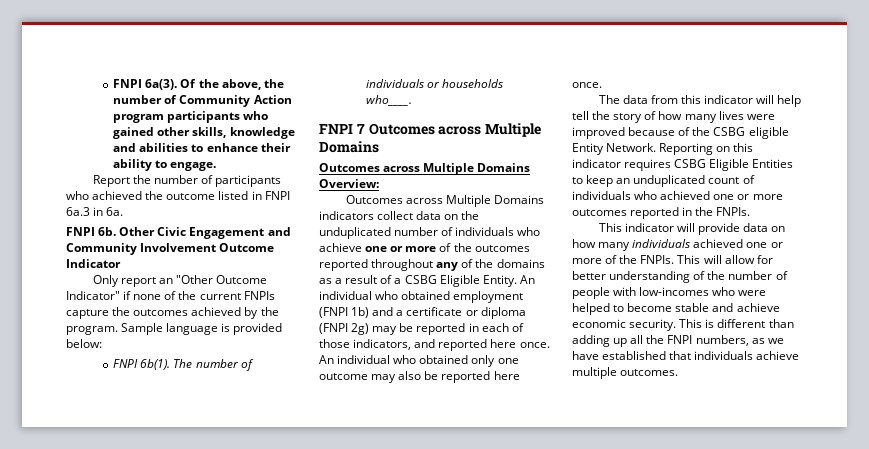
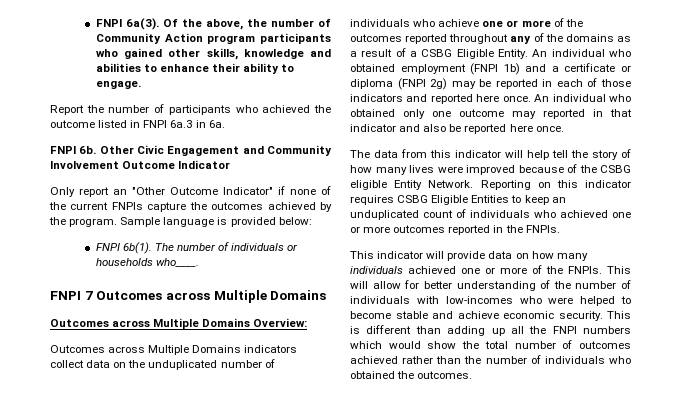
[353,339,412,350] indicators, -> [350,94,403,102] indicators
(397, 378) none -> [543,109,632,119] [350,124,421,132] reported in that indicator and
[572,287,610,299] people -> [350,296,410,304] individuals
[695,335,784,346] [572,351,800,360] [572,367,617,379] numbers, as we have established that individuals achieve multiple -> [583,326,631,334] [350,340,631,349] [350,355,631,364] [350,371,415,379] numbers which would show the total number of outcomes achieved rather than the number of individuals who obtained the

